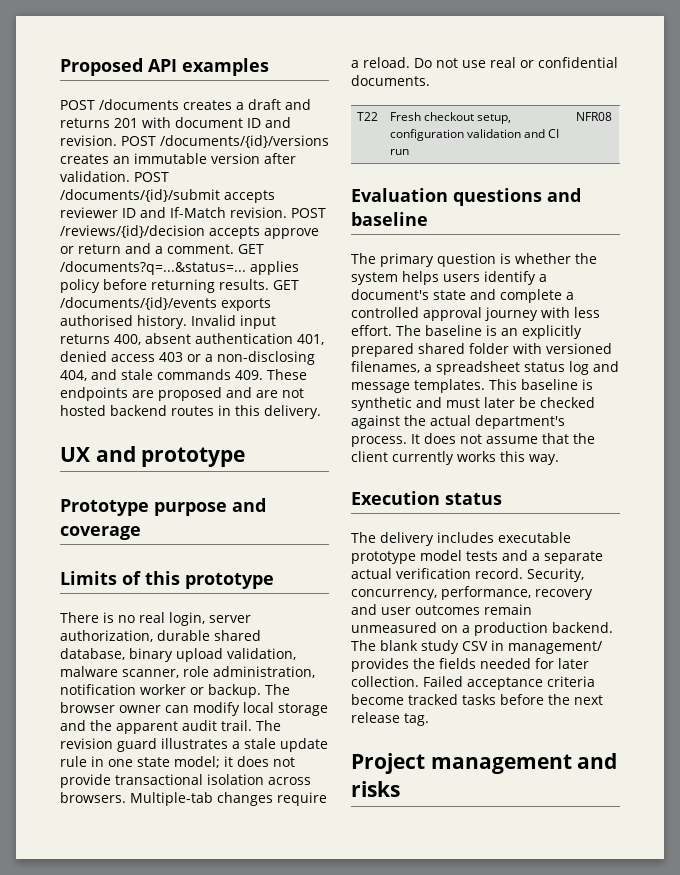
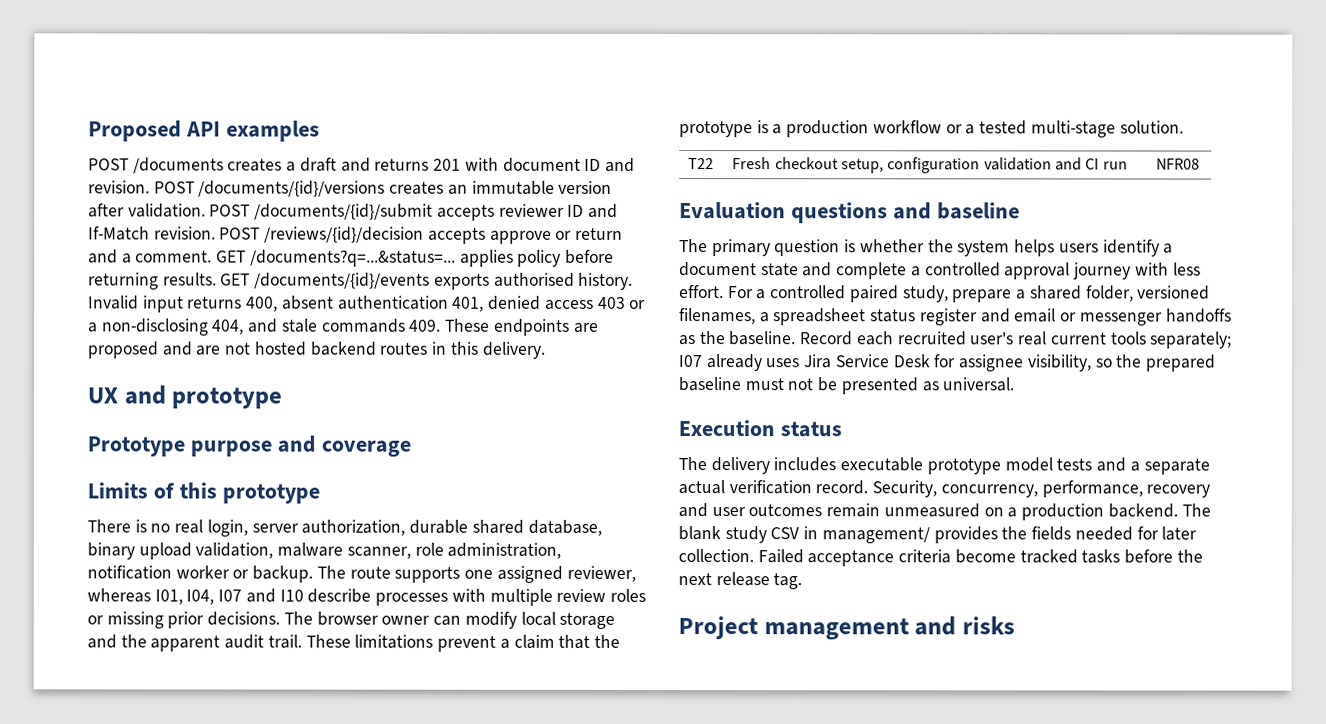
(290, 689) none -> [349,565,636,583] [87,588,646,606] [87,611,313,629] route supports one assigned reviewer, whereas I01, I04, I07 and I10 describe processes with multiple review roles or missing prior decisions. The
[256,720,281,731] [60,738,328,752] [60,756,295,768] [60,774,311,788] [60,792,327,806] [351,57,618,68] [351,75,430,86] The revision guard illustrates a stale update rule in one state model; it does not provide transactional isolation across browsers. Multiple-tab changes require a reload. Do not use real or confidential documents. -> [305,634,620,652] [679,120,1184,138] These limitations prevent a claim that the prototype is a production workflow or a tested multi-stage solution.
[351,289,429,300] document's -> [679,262,757,277] document
[396,325,582,339] [351,343,542,357] The baseline is an explicitly prepared shared folder with -> [727,285,1134,303] For a controlled paired study, prepare a shared folder,
[569,361,619,375] [351,379,593,393] [351,397,595,411] [351,415,565,429] [351,433,595,447] [351,451,559,465] log and message templates. This baseline is synthetic and must later be checked against the actual department's process. It does not assume that the client currently works this way. -> [919,308,1232,326] [679,331,1233,349] [678,354,1216,372] [678,377,1015,395] register and email or messenger handoffs as the baseline. Record each recruited user's real current tools separately; I07 already uses Jira Service Desk for assignee visibility, so the prepared baseline must not be presented as universal.

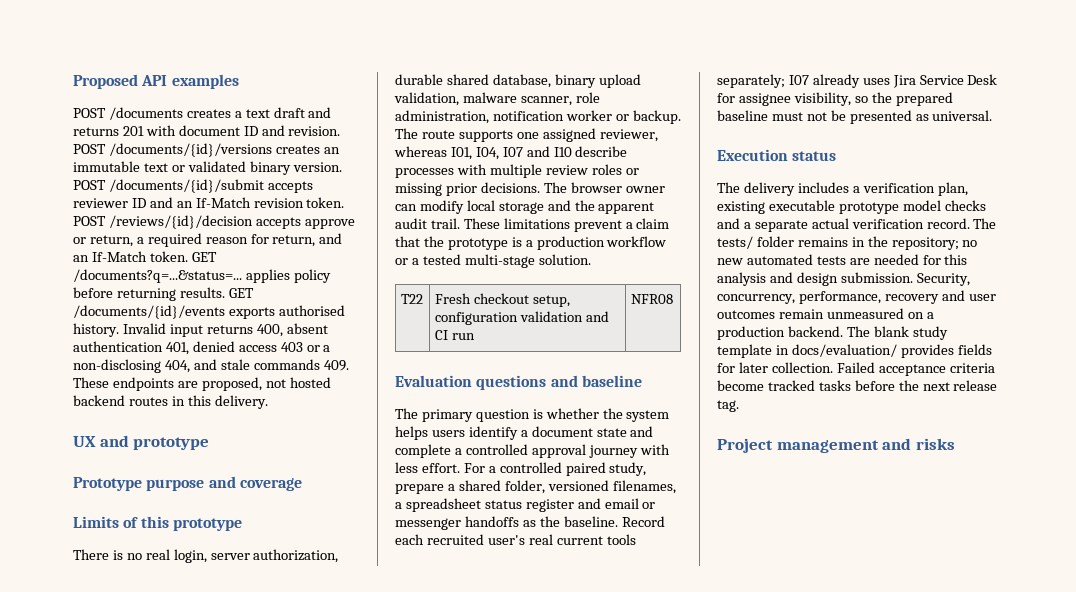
(297, 166) none -> [245,109,270,118] text
[558,180,613,194] [88,203,206,218] version after validation. -> [143,161,342,175] text or validated binary version.
[88,226,216,241] If-Match revision. -> [176,197,345,208] an If-Match revision token.
[575,227,624,240] [88,249,213,264] return and a comment. -> [89,233,343,247] [73,251,188,262] return, a required reason for return, and an If-Match token.
[88,341,222,359] proposed and are -> [201,377,262,391] proposed,
(837, 464) none -> [852,182,968,196] [717,201,765,214] a verification plan, existing
[1056,458,1093,471] tests -> [944,200,986,211] checks
(869, 487) none -> [973,218,997,229] [717,236,978,250] [717,254,968,265] [717,272,913,286] The tests/ folder remains in the repository; no new automated tests are needed for this analysis and design submission.
[770,526,1133,544] CSV in management/ provides the fields needed -> [717,344,992,358] template in docs/evaluation/ provides fields

